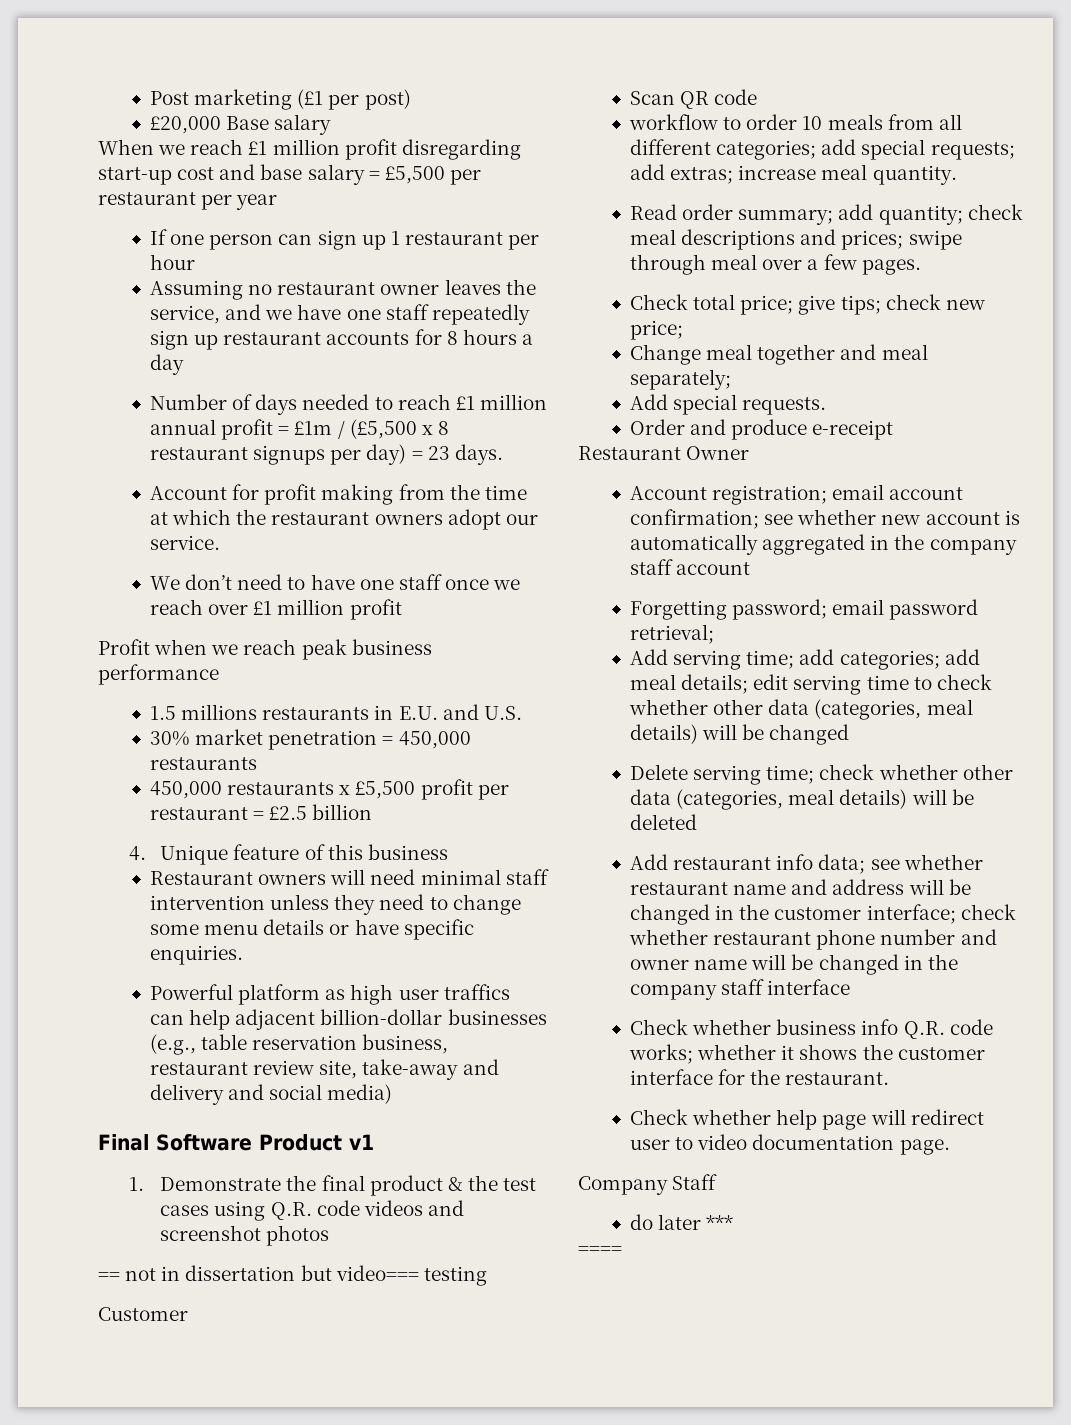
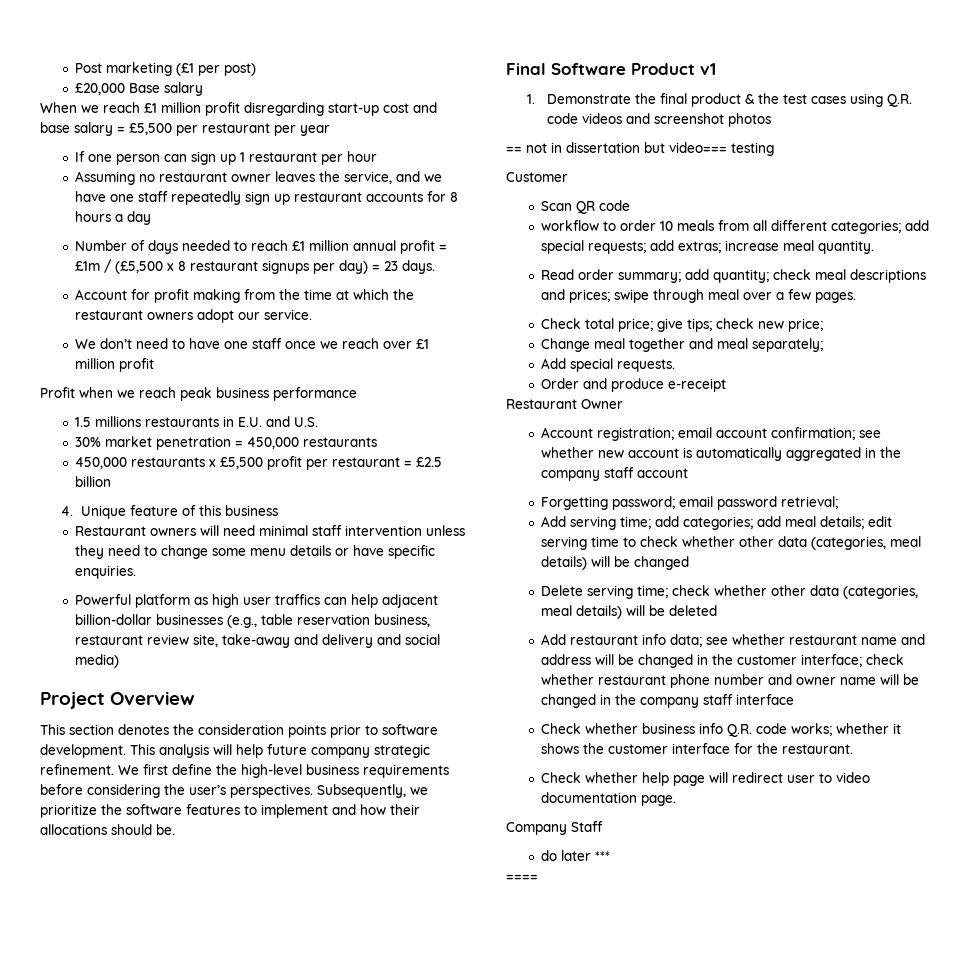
(393, 1094) none -> [40,691,196,709] [40,724,438,738] [40,744,430,758] [40,764,449,778] [40,784,428,798] [40,804,420,818] [40,824,175,835] // Project Overview // This section denotes the consideration points prior to software development. This analysis will help future company strategic refinement. We first define the high-level business requirements before considering the user’s perspectives. Subsequently, we prioritize the software features to implement and how their allocations should be.

